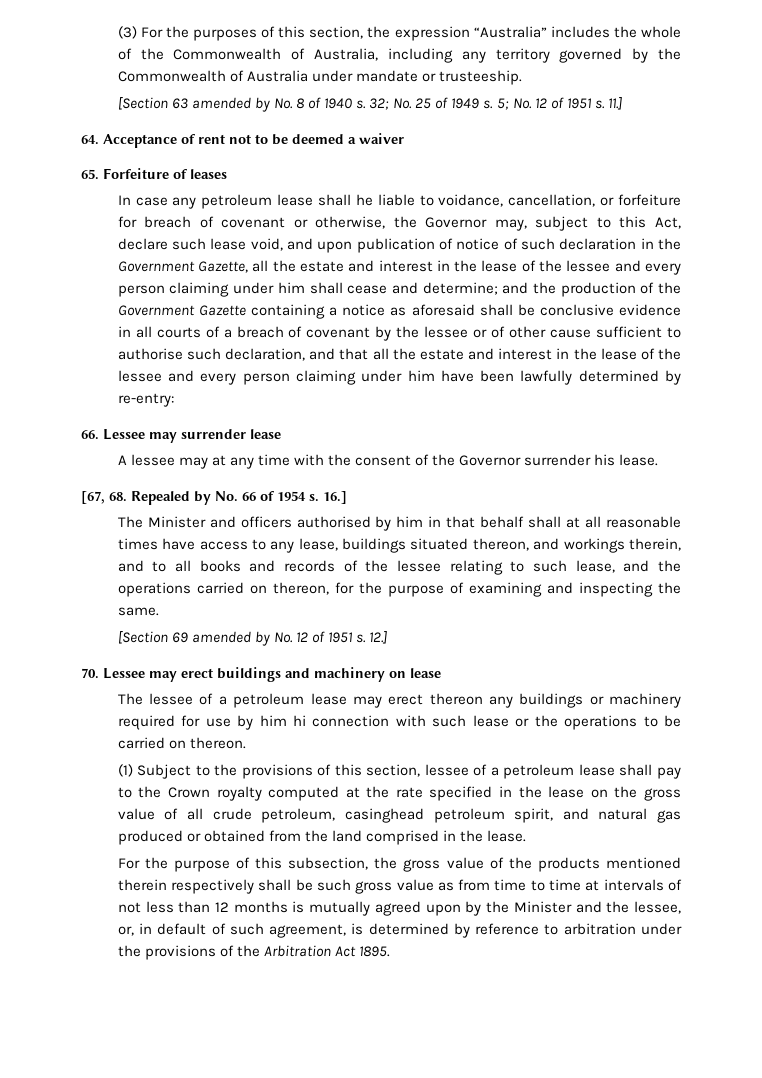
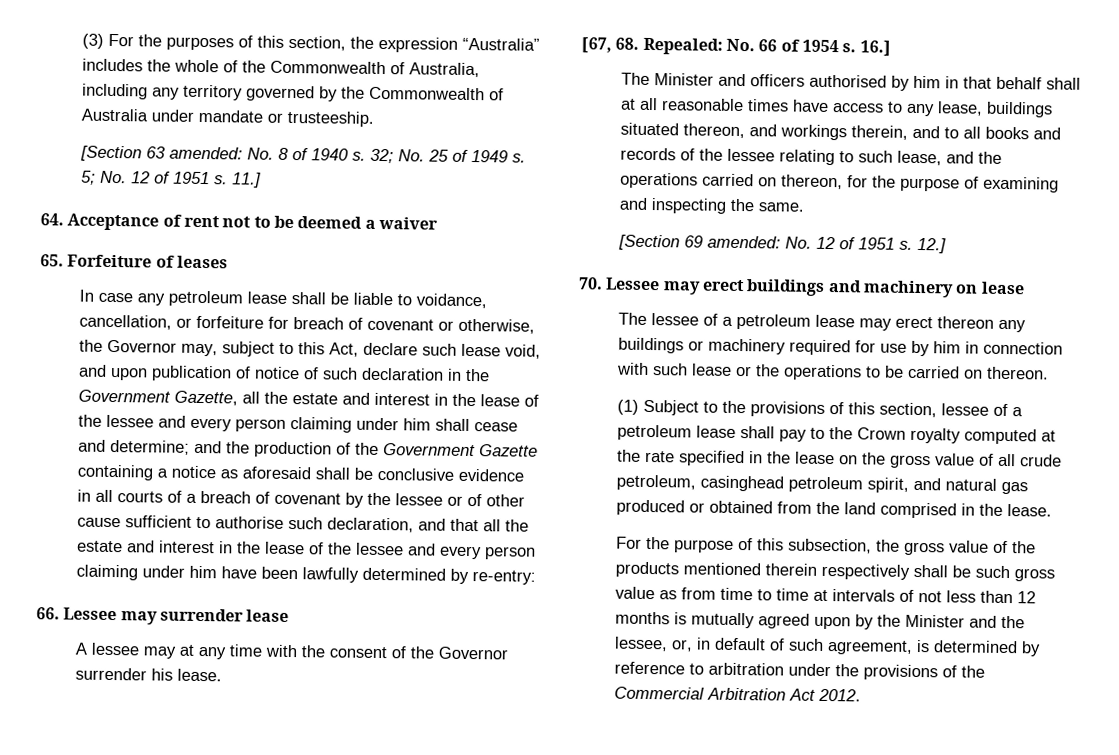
[191,97,270,112] amended by -> [169,146,244,160] amended:
[355,194,373,206] he -> [330,292,350,305] be
[131,491,211,505] Repealed by -> [642,37,723,55] Repealed:
[191,631,270,646] amended by -> [707,235,782,249] amended:
[292,715,306,726] hi -> [965,341,980,354] in
(260, 951) none -> [614,686,706,700] Commercial
[359,946,391,957] 1895. -> [818,688,862,702] 2012.

